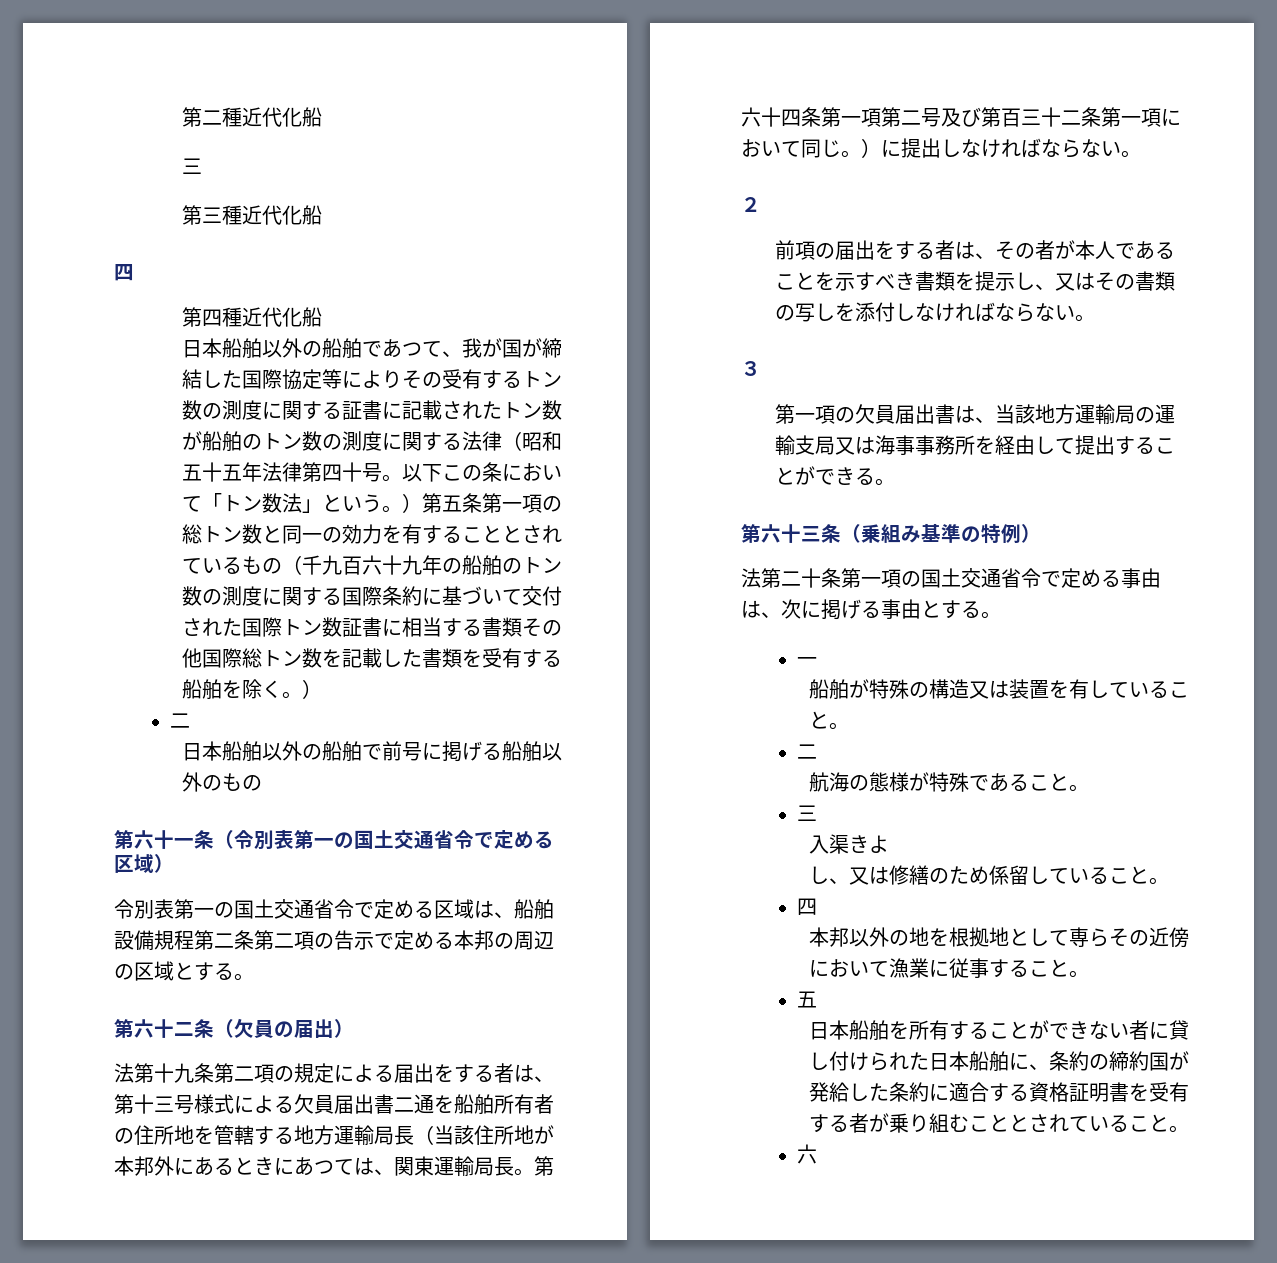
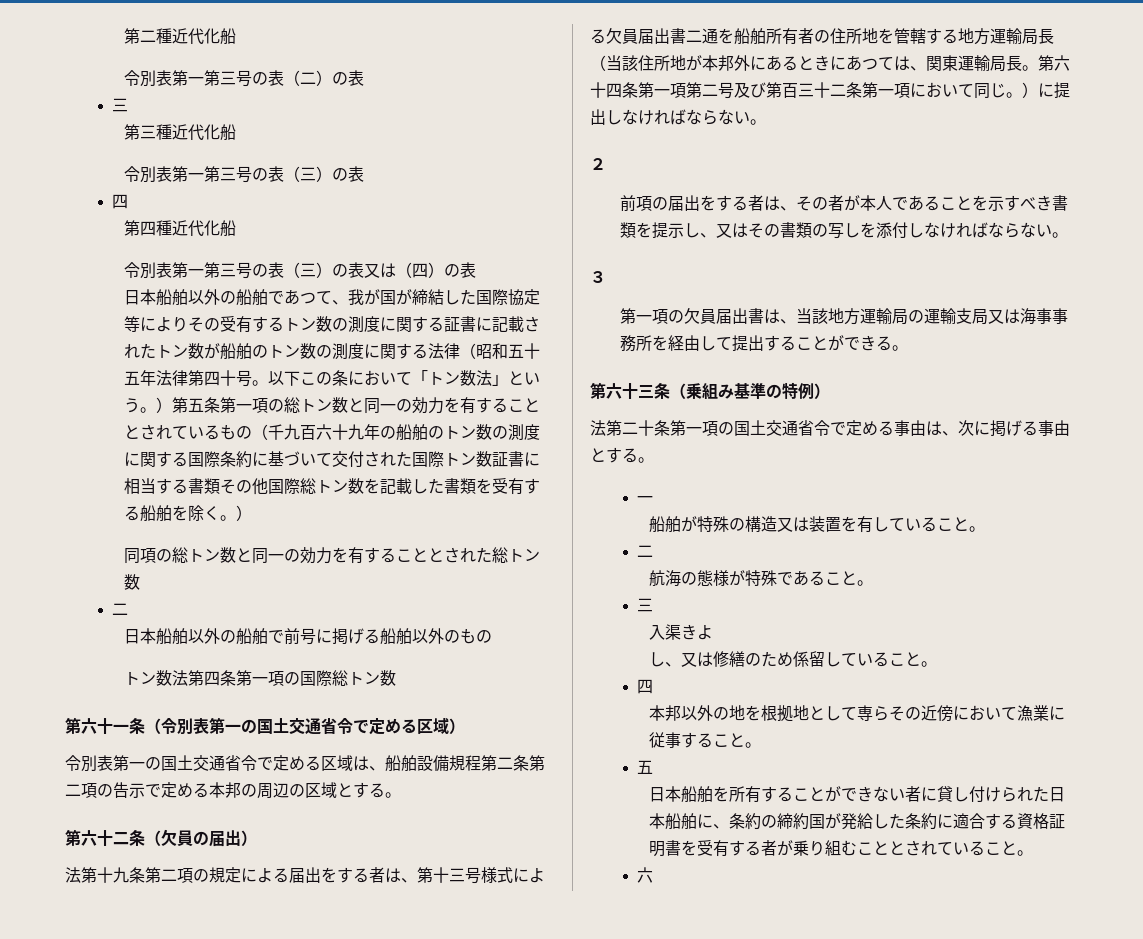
[181,158,202,174] [181,205,322,225] [114,264,134,281] [181,307,322,327] 三 // 第三種近代化船 // 四 // 第四種近代化船 -> [124,70,365,87] [112,98,129,112] [124,124,237,141] [124,166,365,183] [112,194,129,209] [124,220,237,237] [124,262,477,279] 令別表第一第三号の表（二）の表 // 三 // 第三種近代化船 // 令別表第一第三号の表（三）の表 // 四 // 第四種近代化船 // 令別表第一第三号の表（三）の表又は（四）の表
(322, 689) none -> [124,547,541,564] [124,574,141,590] // 同項の総トン数と同一の効力を有することとされた総トン数
(262, 783) none -> [124,670,397,687] // トン数法第四条第一項の国際総トン数

